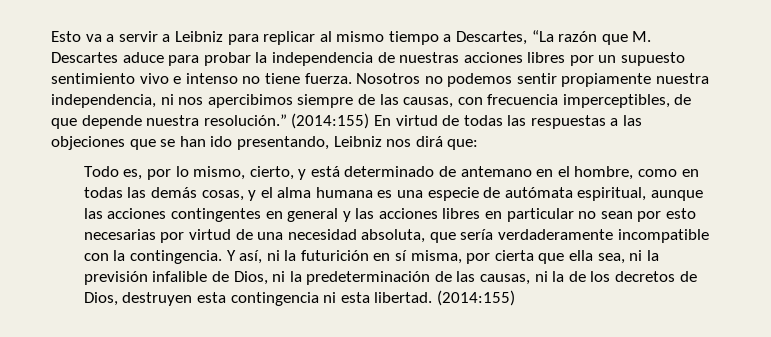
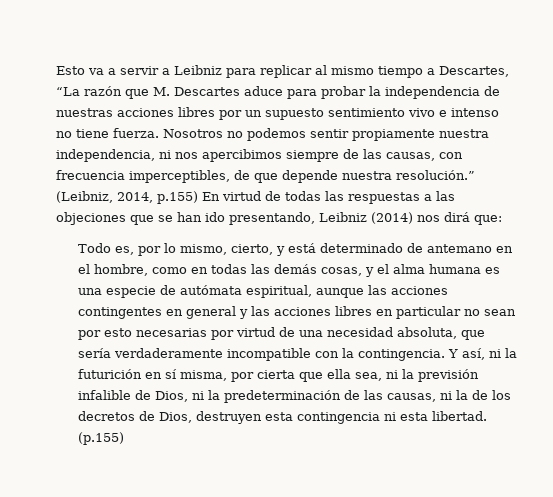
[291,113,370,129] (2014:155) -> [56,191,198,204] (Leibniz, 2014, p.155)
(382, 141) none -> [371,212,413,224] (2014)
[436,290,515,306] (2014:155) -> [77,432,124,445] (p.155)

